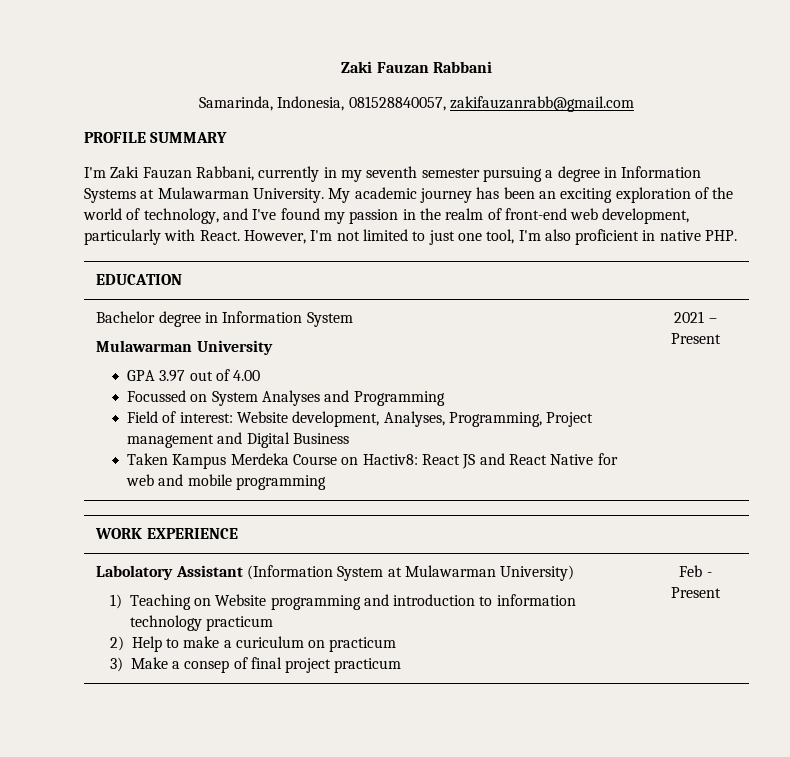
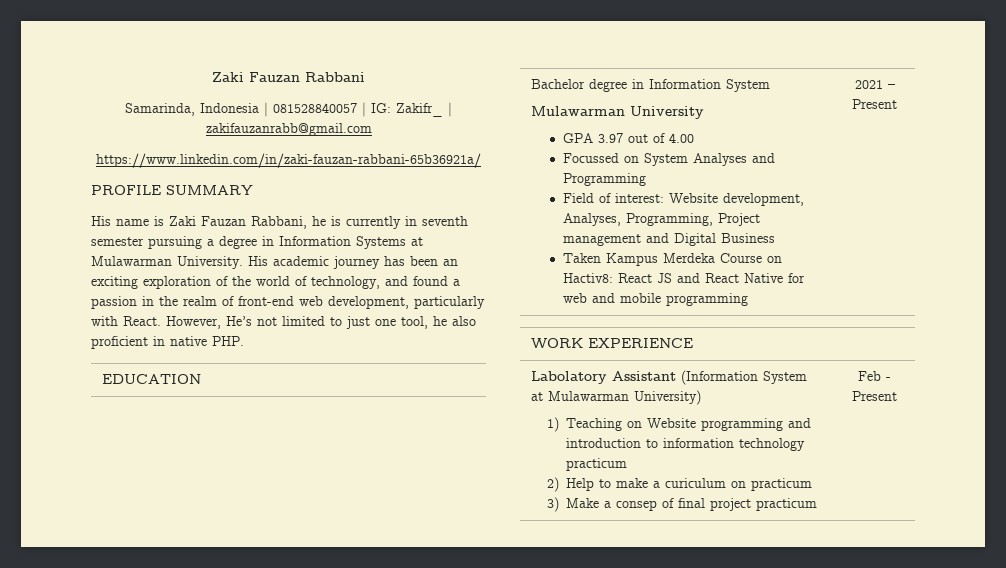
[277,96,446,111] Indonesia, 081528840057, -> [200,102,452,117] Indonesia | 081528840057 | IG: Zakifr_ |
(634, 104) none -> [96,153,481,168] // https://www.linkedin.com/in/zaki-fauzan-rabbani-65b36921a/
[84,167,106,178] I'm -> [91,216,164,226] His name is
(254, 173) none -> [312,216,341,226] he is
[340,170,362,182] my -> (417, 221) none
[328,188,351,203] My -> [248,256,268,266] His
[252,208,345,224] I've found my -> [413,276,460,286] found a
[310,230,333,241] I'm -> [226,316,252,326] He’s
[518,230,541,241] I'm -> [433,316,447,326] he

